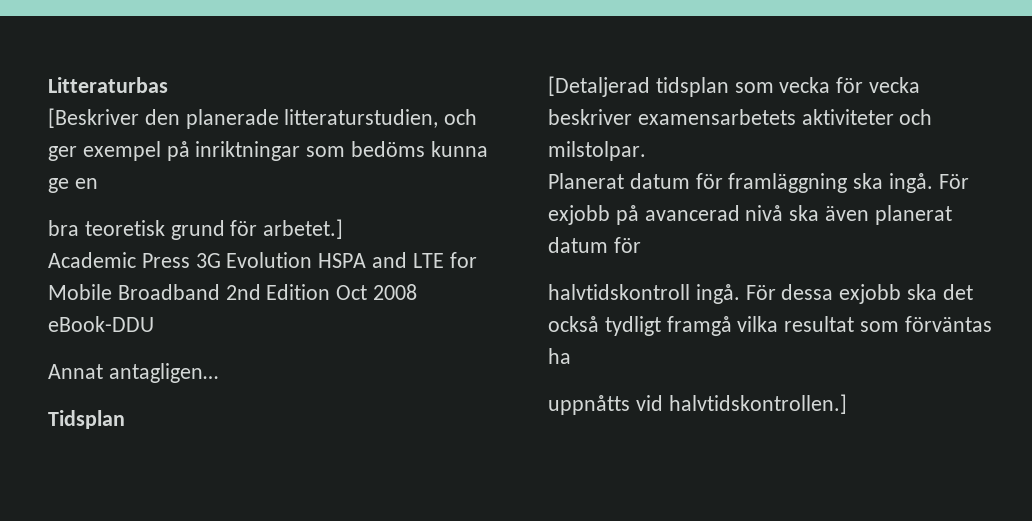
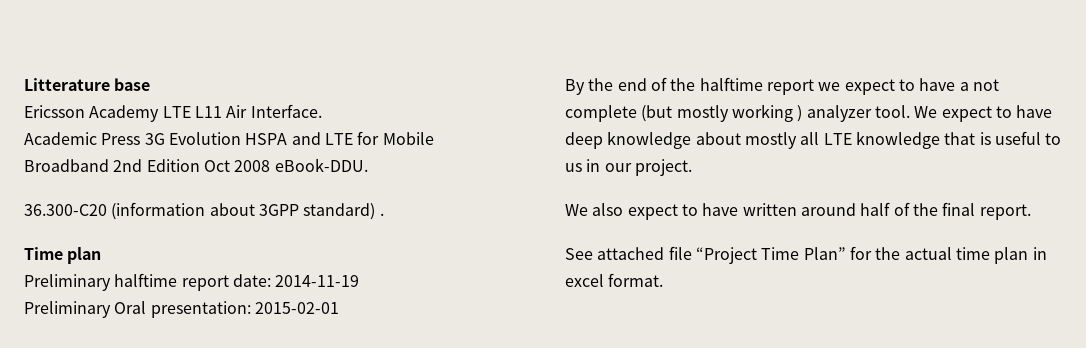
[48,77,168,93] [48,108,478,129] [48,141,488,161] [48,178,98,193] [48,219,344,240] Litteraturbas // [Beskriver den planerade litteraturstudien, och ger exempel på inriktningar som bedöms kunna ge en // bra teoretisk grund för arbetet.] -> [24,78,151,91] [24,104,322,122] Litterature base // Ericsson Academy LTE L11 Air Interface.
[48,316,154,332] [48,363,218,383] [48,410,125,429] [548,76,921,97] [548,109,933,125] [548,141,646,161] [548,173,969,193] [548,205,952,225] [548,237,641,253] [548,284,973,304] [548,316,992,336] [548,348,571,364] [548,394,847,415] eBook-DDU // Annat antagligen… // Tidsplan // [Detaljerad tidsplan som vecka för vecka beskriver examensarbetets aktiviteter och milstolpar. // Planerat datum för framläggning ska ingå. För exjobb på avancerad nivå ska även planerat datum för // halvtidskontroll ingå. För dessa exjobb ska det också tydligt framgå vilka resultat som förväntas ha // uppnåtts vid halvtidskontrollen.] -> [274,158,368,172] [24,202,384,220] [24,247,102,264] [24,273,360,291] [24,301,339,318] [565,77,999,95] [565,104,1053,122] [565,131,1062,149] [565,159,692,176] [565,202,1031,220] [565,246,1047,264] [565,273,664,287] eBook-DDU. // 36.300-C20 (information about 3GPP standard) . // Time plan // Preliminary halftime report date: 2014-11-19 // Preliminary Oral presentation: 2015-02-01 // By the end of the halftime report we expect to have a not complete (but mostly working ) analyzer tool. We expect to have deep knowledge about mostly all LTE knowledge that is useful to us in our project. // We also expect to have written around half of the final report. // See attached file “Project Time Plan” for the actual time plan in excel format.

